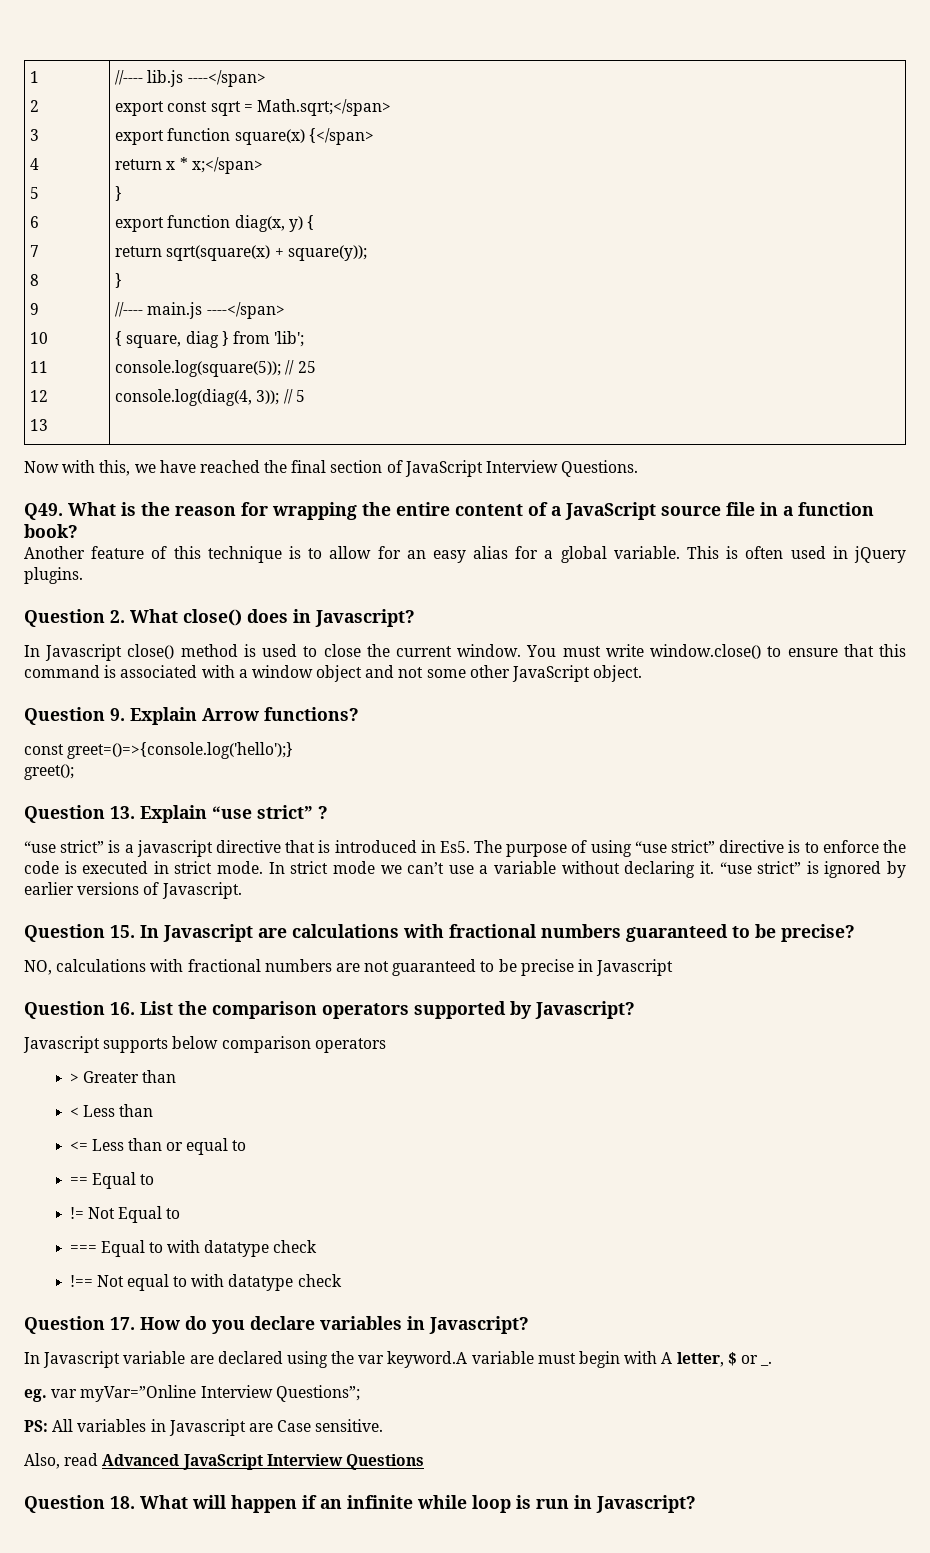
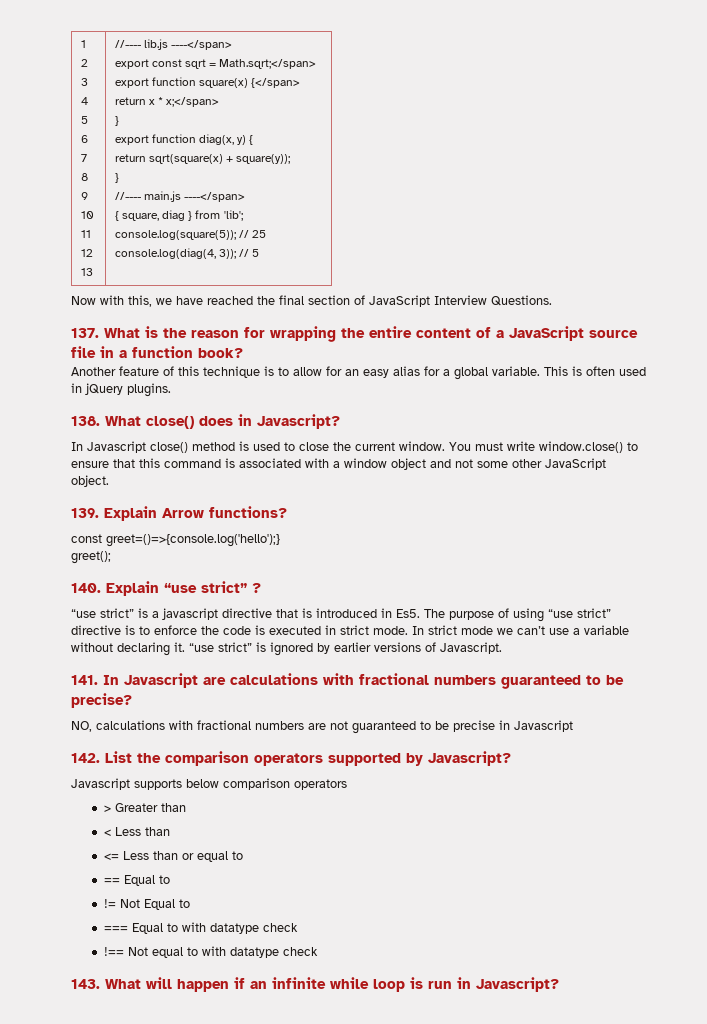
[24,503,63,520] Q49. -> [71,328,99,338] 137.
[24,609,125,627] Question 2. -> [71,416,100,426] 138.
[24,707,125,725] Question 9. -> [71,508,99,518] 139.
[24,805,135,823] Question 13. -> [71,583,101,593] 140.
[24,924,135,942] Question 15. -> [71,675,98,685] 141.
[24,1001,135,1019] Question 16. -> [71,753,100,763] 142.
[24,1316,529,1334] [24,1351,773,1368] [24,1385,360,1402] [24,1419,384,1436] [24,1453,424,1470] [24,1495,135,1513] Question 17. How do you declare variables in Javascript? // In Javascript variable are declared using the var keyword.A variable must begin with A letter, $ or _. // eg. var myVar=”Online Interview Questions”; // PS: All variables in Javascript are Case sensitive. // Also, read Advanced JavaScript Interview Questions // Question 18. -> [71,979,100,989] 143.

